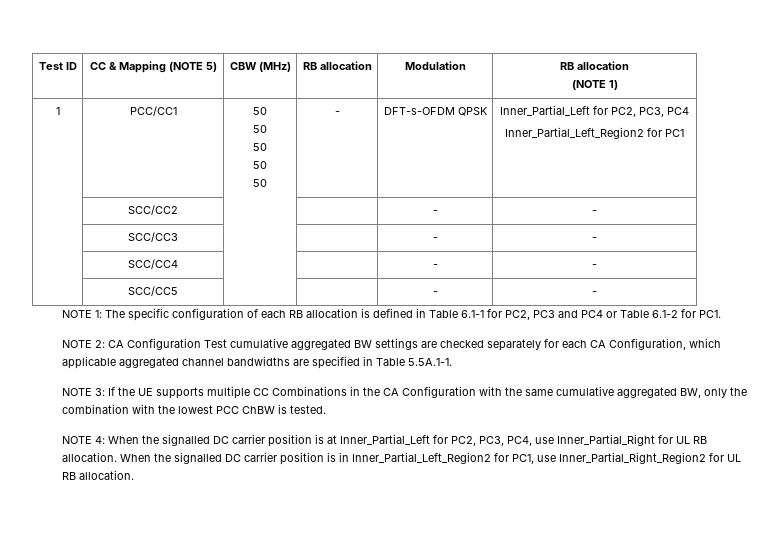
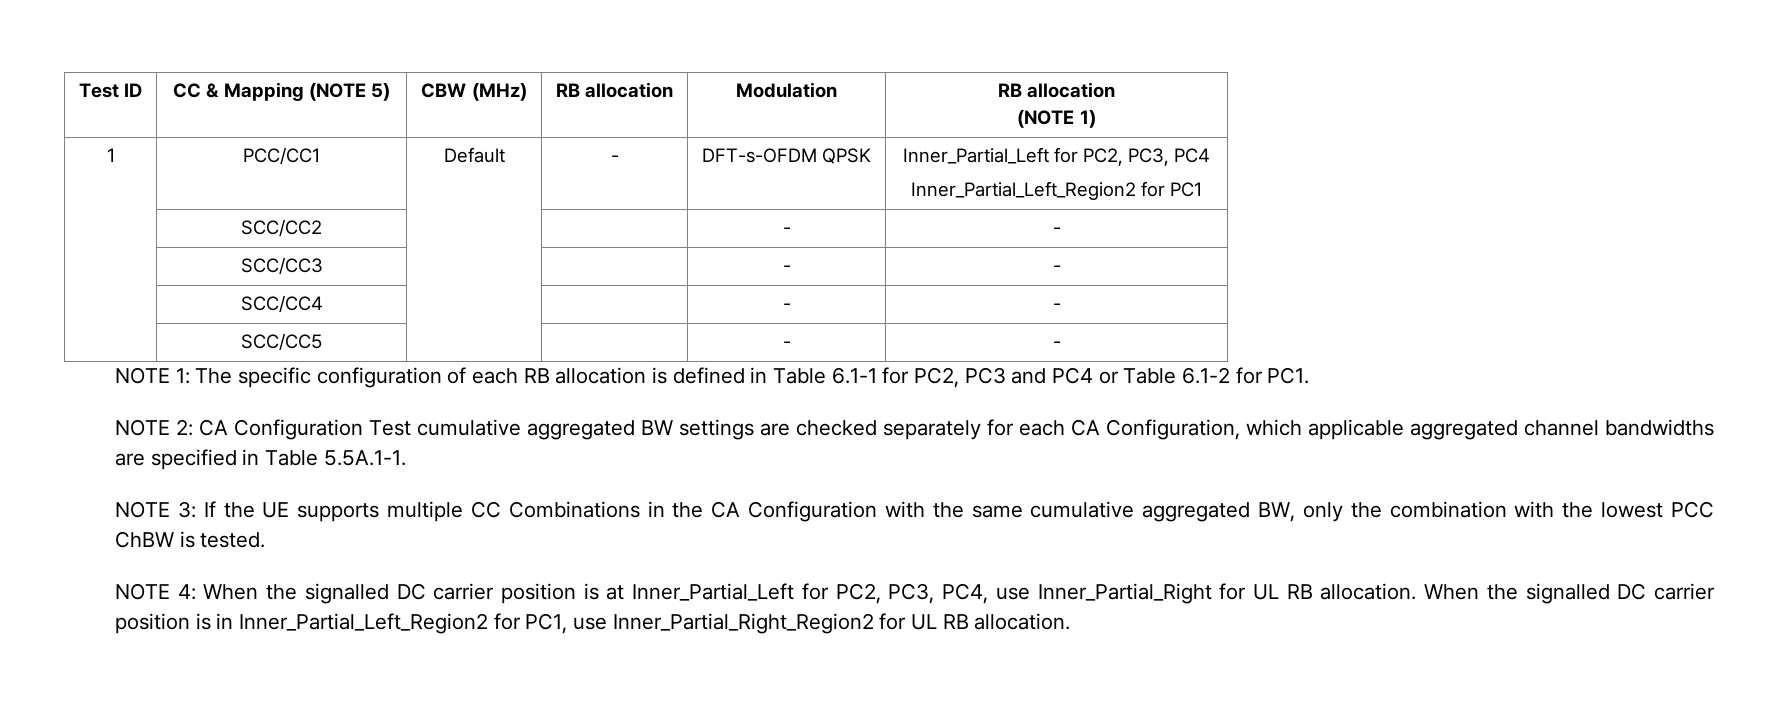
[252,107,267,115] [252,125,267,133] [252,143,267,151] [252,161,267,169] [252,179,267,187] 50 // 50 // 50 // 50 // 50 -> [443,147,505,163] Default

